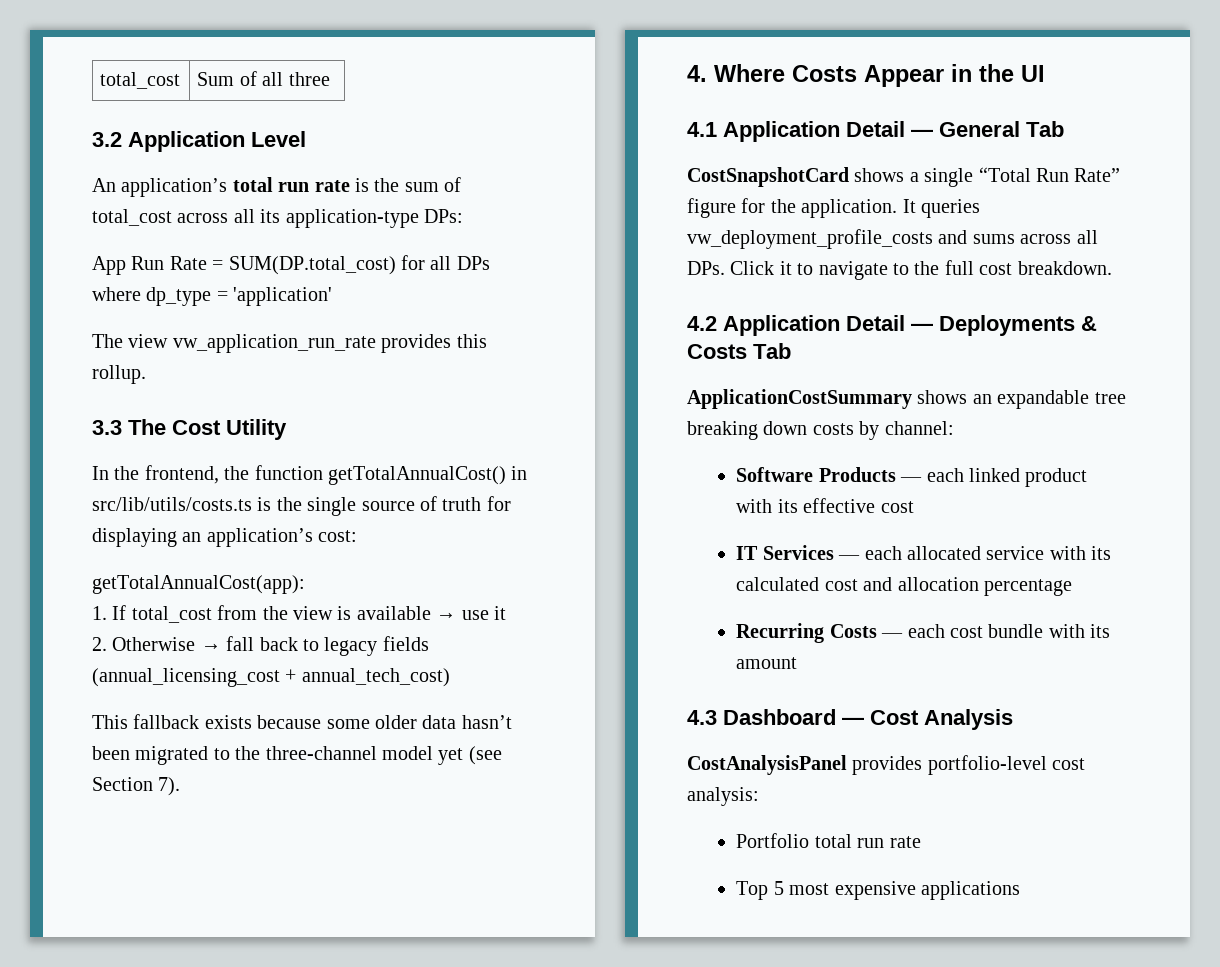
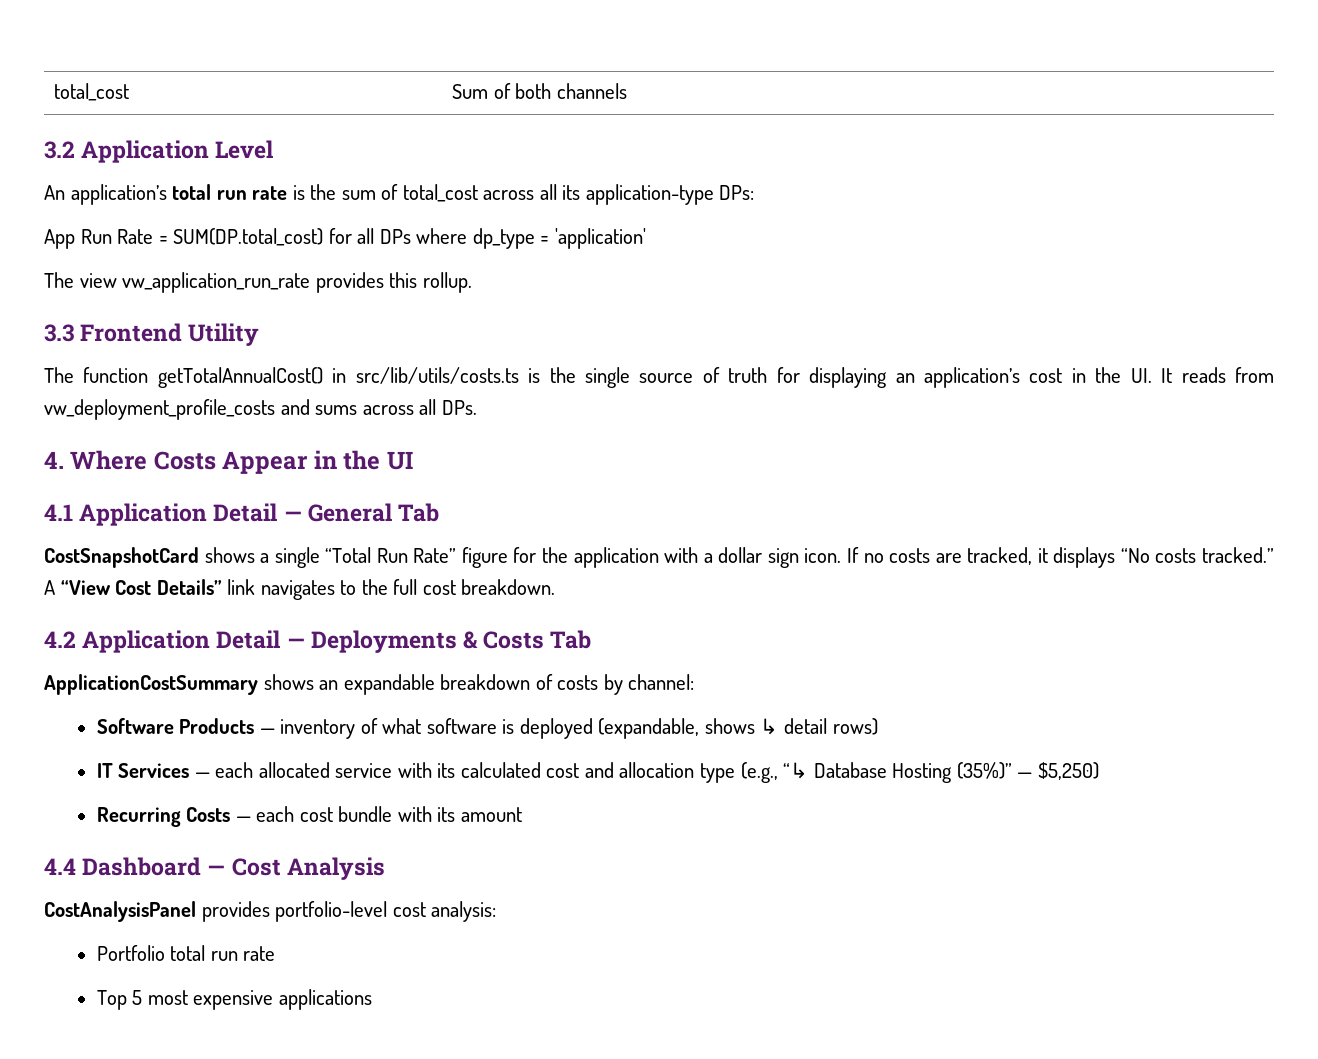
[262,72,330,86] all three -> [515,83,627,99] both channels
[128,419,221,435] The Cost -> [80,323,183,342] Frontend
[92,465,250,484] In the frontend, the -> [44,367,74,383] The
[318,530,358,542] [92,575,305,594] [92,605,506,623] [92,636,429,656] [92,668,450,687] [92,714,512,729] [92,746,502,765] [92,777,181,796] cost: // getTotalAnnualCost(app): // 1. If total_cost from the view is available → use it // 2. Otherwise → fall back to legacy fields (annual_licensing_cost + annual_tech_cost) // This fallback exists because some older data hasn’t been migrated to the three-channel model yet (see Section 7). -> [1029,367,1275,383] [44,399,477,420] cost in the UI. It reads from vw_deployment_profile_costs and sums across all DPs.
[801,199,980,218] [687,229,1098,249] [687,261,888,280] application. It queries vw_deployment_profile_costs and sums across all DPs. Click it to navigate -> [573,547,1274,568] [44,579,335,600] application with a dollar sign icon. If no costs are tracked, it displays “No costs tracked.” A “View Cost Details” link navigates
[1094,392,1126,404] [687,421,808,440] tree breaking down -> [440,674,553,690] breakdown of
[926,468,1088,487] [736,498,914,513] each linked product with its effective cost -> [280,718,878,739] inventory of what software is deployed (expandable, shows ↳ detail rows)
[984,579,1073,596] percentage -> [700,762,1099,783] type (e.g., “↳ Database Hosting (35%)” — $5,250)
[687,710,717,725] 4.3 -> [44,858,76,875] 4.4

